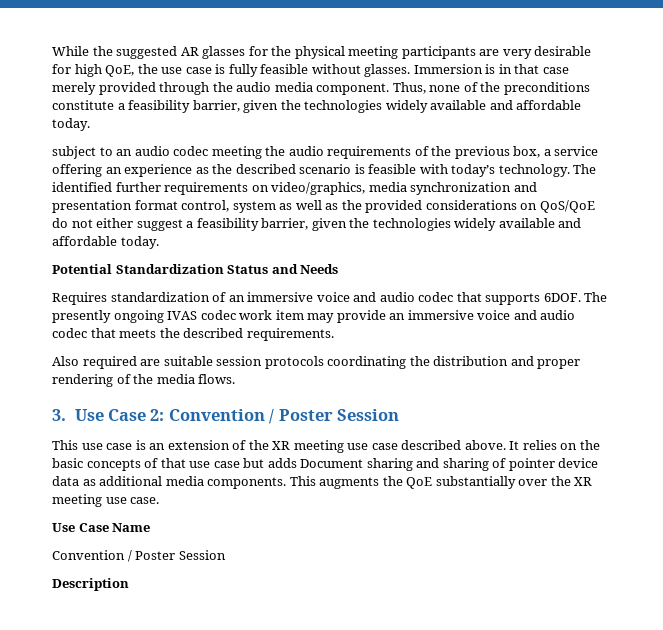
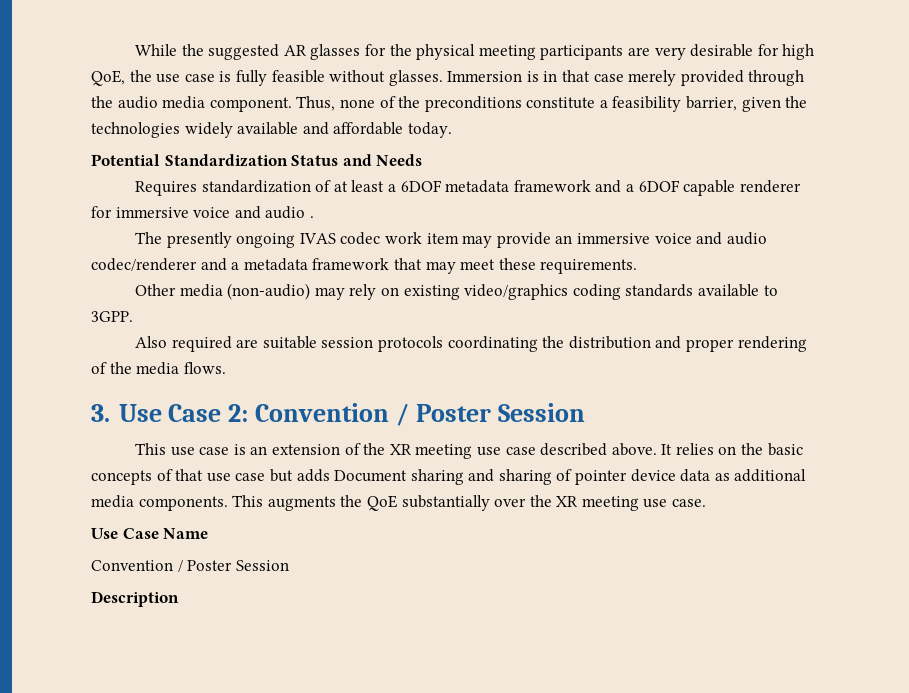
[52,146,599,159] [52,164,597,177] [52,182,537,195] [52,200,595,213] [52,218,582,231] [52,236,159,249] // subject to an audio codec meeting the audio requirements of the previous box, a service offering an experience as the described scenario is feasible with today’s technology. The identified further requirements on video/graphics, media synchronization and presentation format control, system as well as the provided considerations on QoS/QoE do not either suggest a feasibility barrier, given the technologies widely available and affordable today. -> (452, 130) none
[228,292,581,305] an immersive voice and audio codec that supports 6DOF. -> [333,180,801,196] [91,206,314,219] at least a 6DOF metadata framework and a 6DOF capable renderer for immersive voice and audio . //
[52,328,334,341] codec that meets the described requirements. -> [91,258,638,274] [135,283,778,300] [91,311,133,322] codec/renderer and a metadata framework that may meet these requirements. // Other media (non-audio) may rely on existing video/graphics coding standards available to 3GPP.

